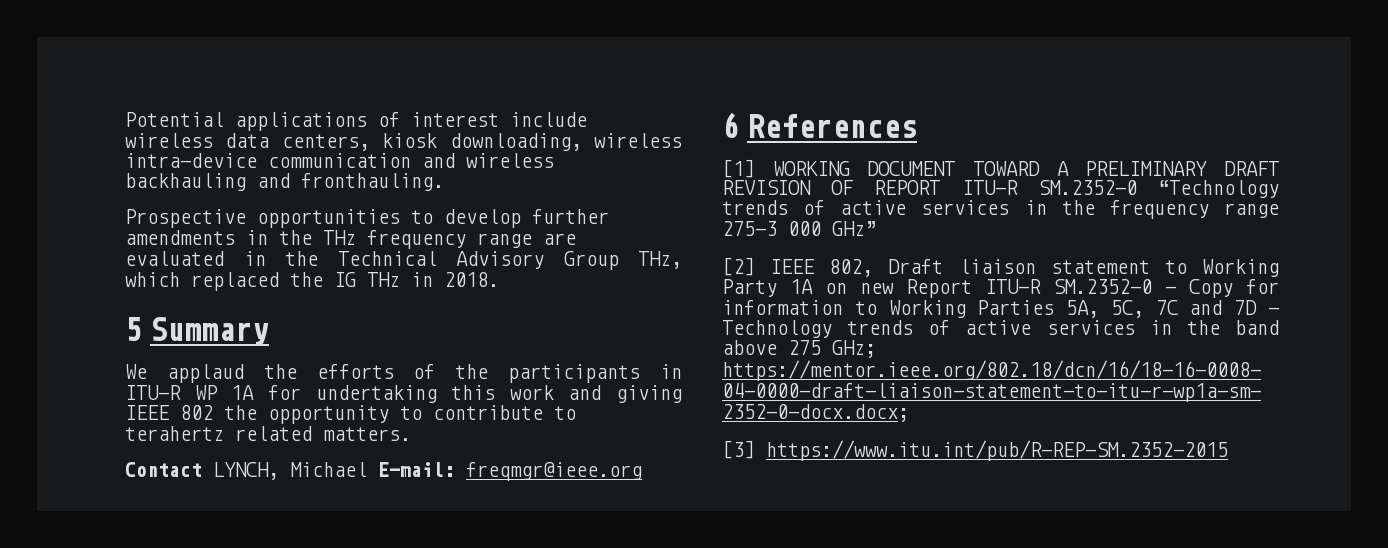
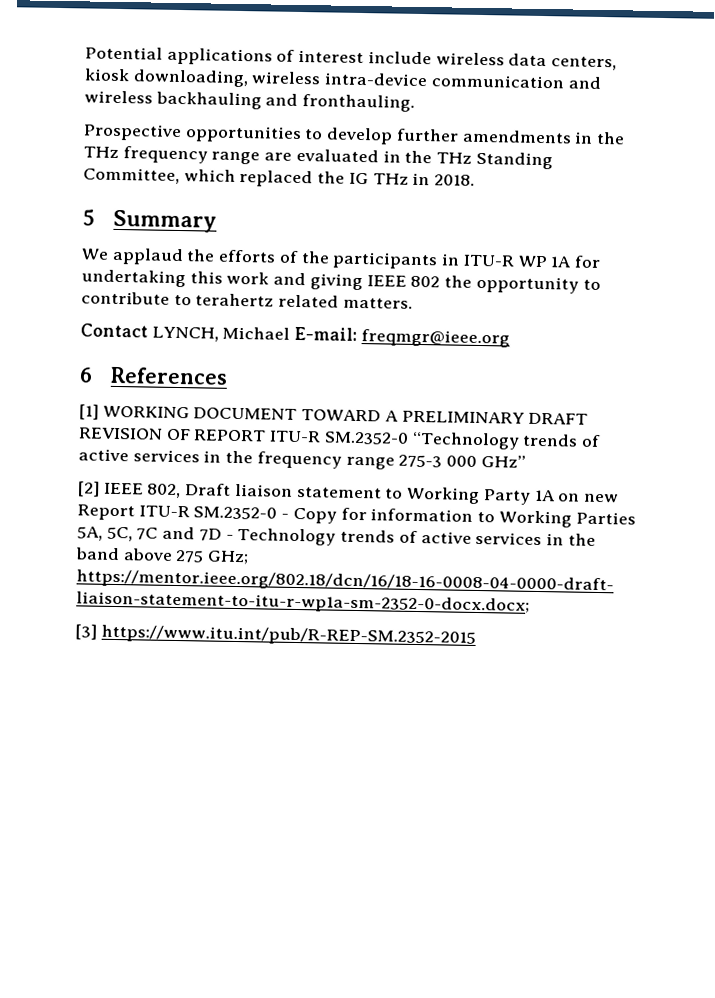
[337,251,682,270] Technical Advisory Group THz, -> [436,151,553,170] [83,167,180,185] THz Standing Committee,

